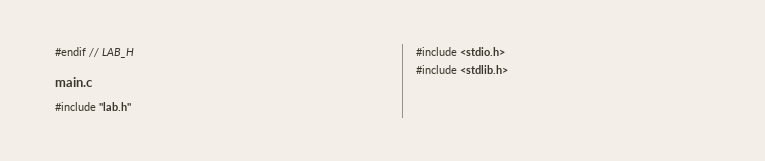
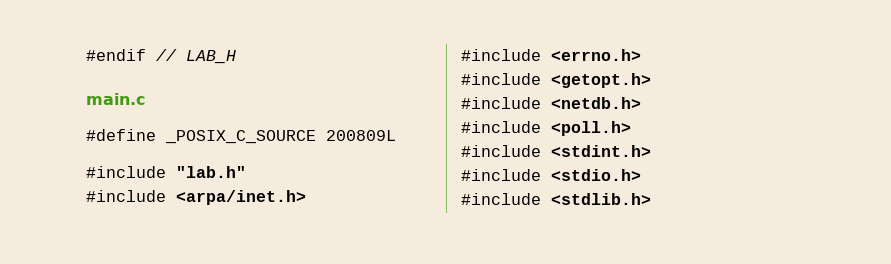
(93, 82) none -> [86,129,396,144] // #define _POSIX_C_SOURCE 200809L
(131, 106) none -> [86,190,306,205] [461,49,641,61] [461,73,651,88] [461,97,641,109] [461,121,631,136] [461,145,651,157] // #include <arpa/inet.h> // #include <errno.h> // #include <getopt.h> // #include <netdb.h> // #include <poll.h> // #include <stdint.h>

